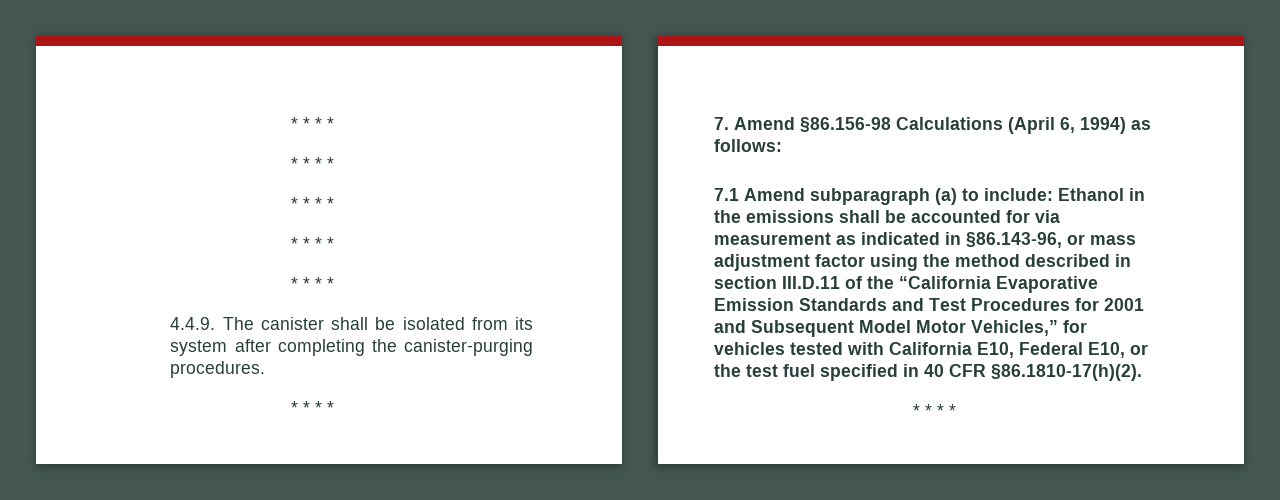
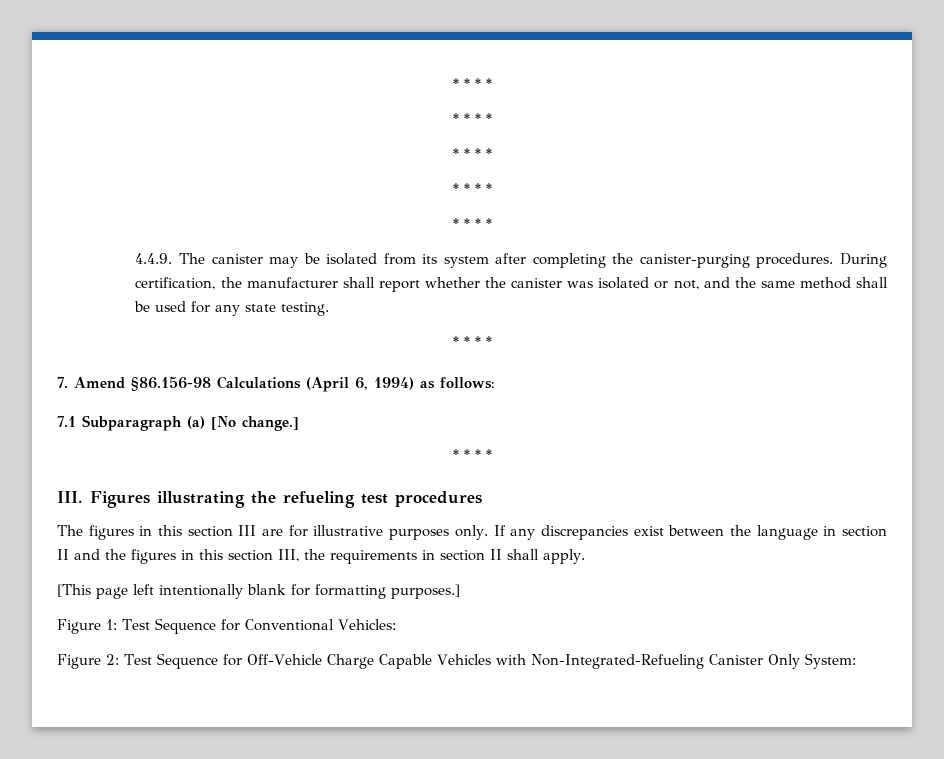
[331,317,369,330] shall -> [269,257,299,268] may
(266, 369) none -> [840,253,888,268] [135,277,889,292] [134,301,330,316] During certification, the manufacturer shall report whether the canister was isolated or not, and the same method shall be used for any state testing.
[744,188,1145,205] [714,210,1060,223] [714,232,1136,248] [714,254,1131,271] [714,276,1098,293] [714,298,1144,311] [714,320,1087,337] [714,342,1148,358] [714,364,1142,381] [913,404,956,417] Amend subparagraph (a) to include: Ethanol in the emissions shall be accounted for via measurement as indicated in §86.143-96, or mass adjustment factor using the method described in section III.D.11 of the “California Evaporative Emission Standards and Test Procedures for 2001 and Subsequent Model Motor Vehicles,” for vehicles tested with California E10, Federal E10, or the test fuel specified in 40 CFR §86.1810-17(h)(2). // * * * * -> [82,415,299,431] [452,449,492,460] [57,491,482,508] [57,525,888,540] [57,549,585,564] [57,584,460,599] [57,618,396,634] [57,653,856,669] Subparagraph (a) [No change.] // * * * * // III. Figures illustrating the refueling test procedures // The figures in this section III are for illustrative purposes only. If any discrepancies exist between the language in section II and the figures in this section III, the requirements in section II shall apply. // [This page left intentionally blank for formatting purposes.] // Figure 1: Test Sequence for Conventional Vehicles: // Figure 2: Test Sequence for Off-Vehicle Charge Capable Vehicles with Non-Integrated-Refueling Canister Only System:

